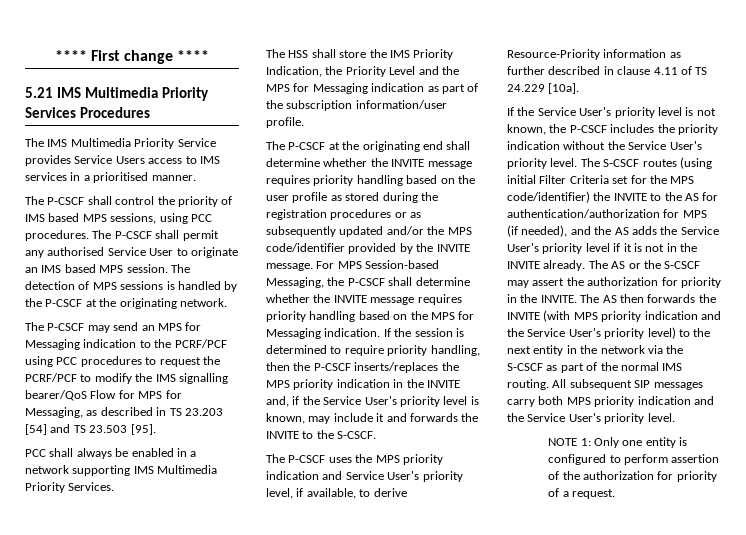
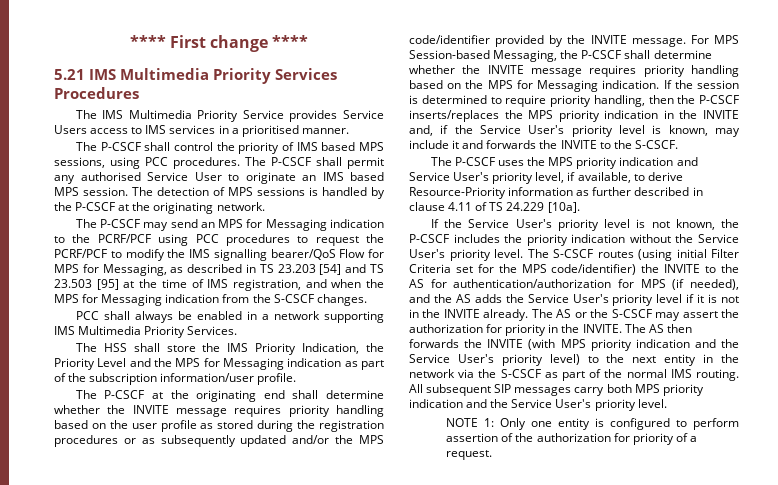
[130,424,156,435] [95]. -> [96,279,384,291] [54,294,367,306] [95] at the time of IMS registration, and when the MPS for Messaging indication from the S-CSCF changes.

